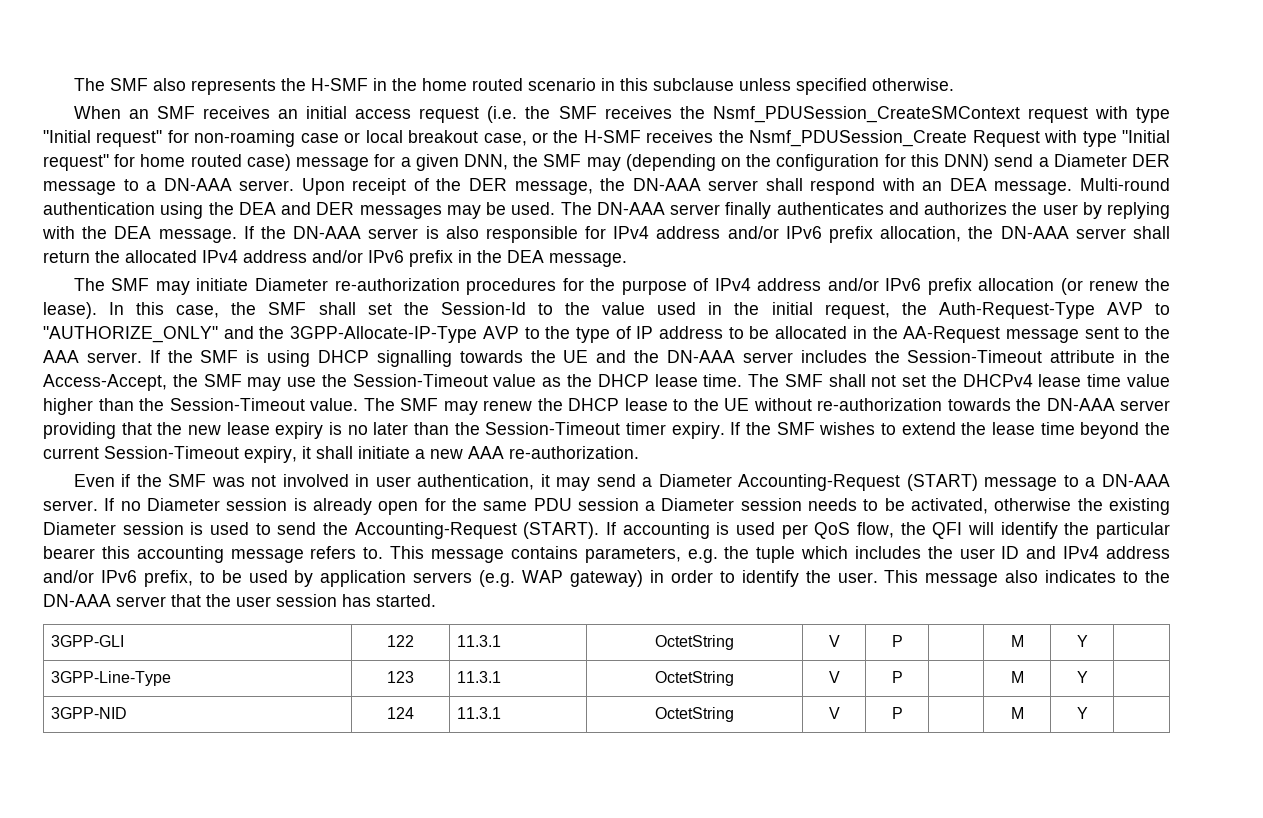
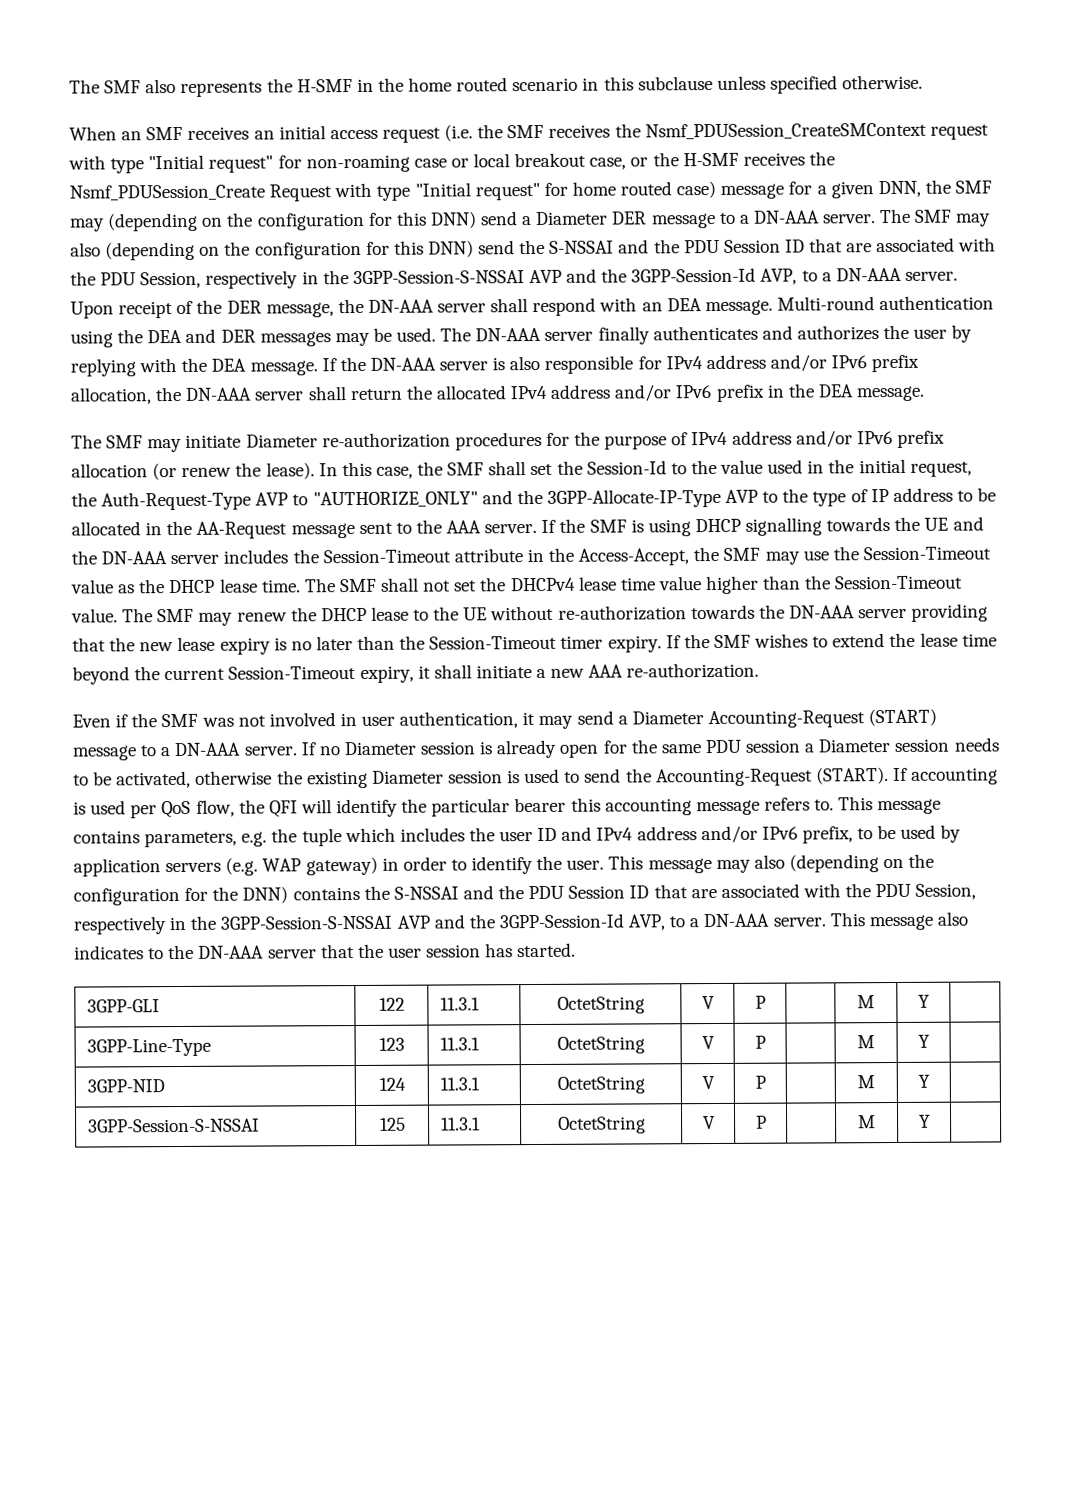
(295, 185) none -> [879,208,992,227] [70,237,997,261] [70,267,958,289] The SMF may also (depending on the configuration for this DNN) send the S-NSSAI and the PDU Session ID that are associated with the PDU Session, respectively in the 3GPP-Session-S-NSSAI AVP and the 3GPP-Session-Id AVP, to a DN-AAA server.
(999, 580) none -> [715,853,935,873] [73,883,977,906] [73,912,933,935] may also (depending on the configuration for the DNN) contains the S-NSSAI and the PDU Session ID that are associated with the PDU Session, respectively in the 3GPP-Session-S-NSSAI AVP and the 3GPP-Session-Id AVP, to a DN-AAA server. This message
(1088, 713) none -> [87,1118,260,1133] [379,1117,406,1131] [440,1117,481,1131] [557,1116,646,1134] [702,1116,716,1130] [755,1115,767,1129] [858,1115,876,1129] [918,1114,931,1128] // 3GPP-Session-S-NSSAI | 125 | 11.3.1 | OctetString | V | P | | M | Y |

